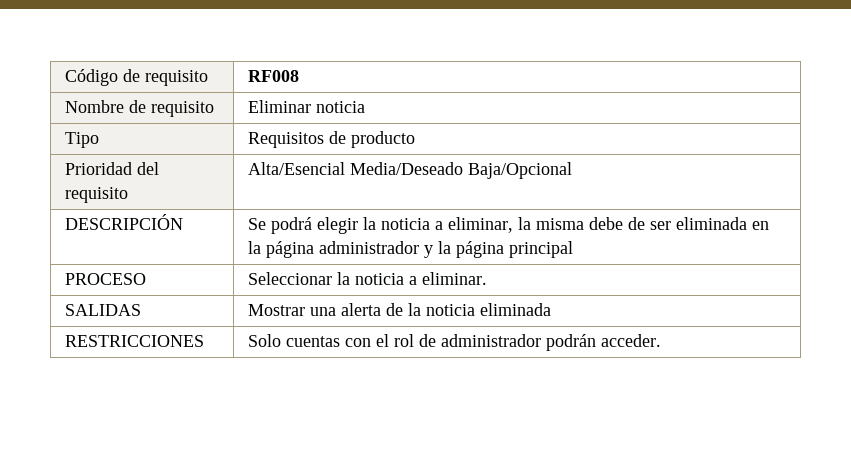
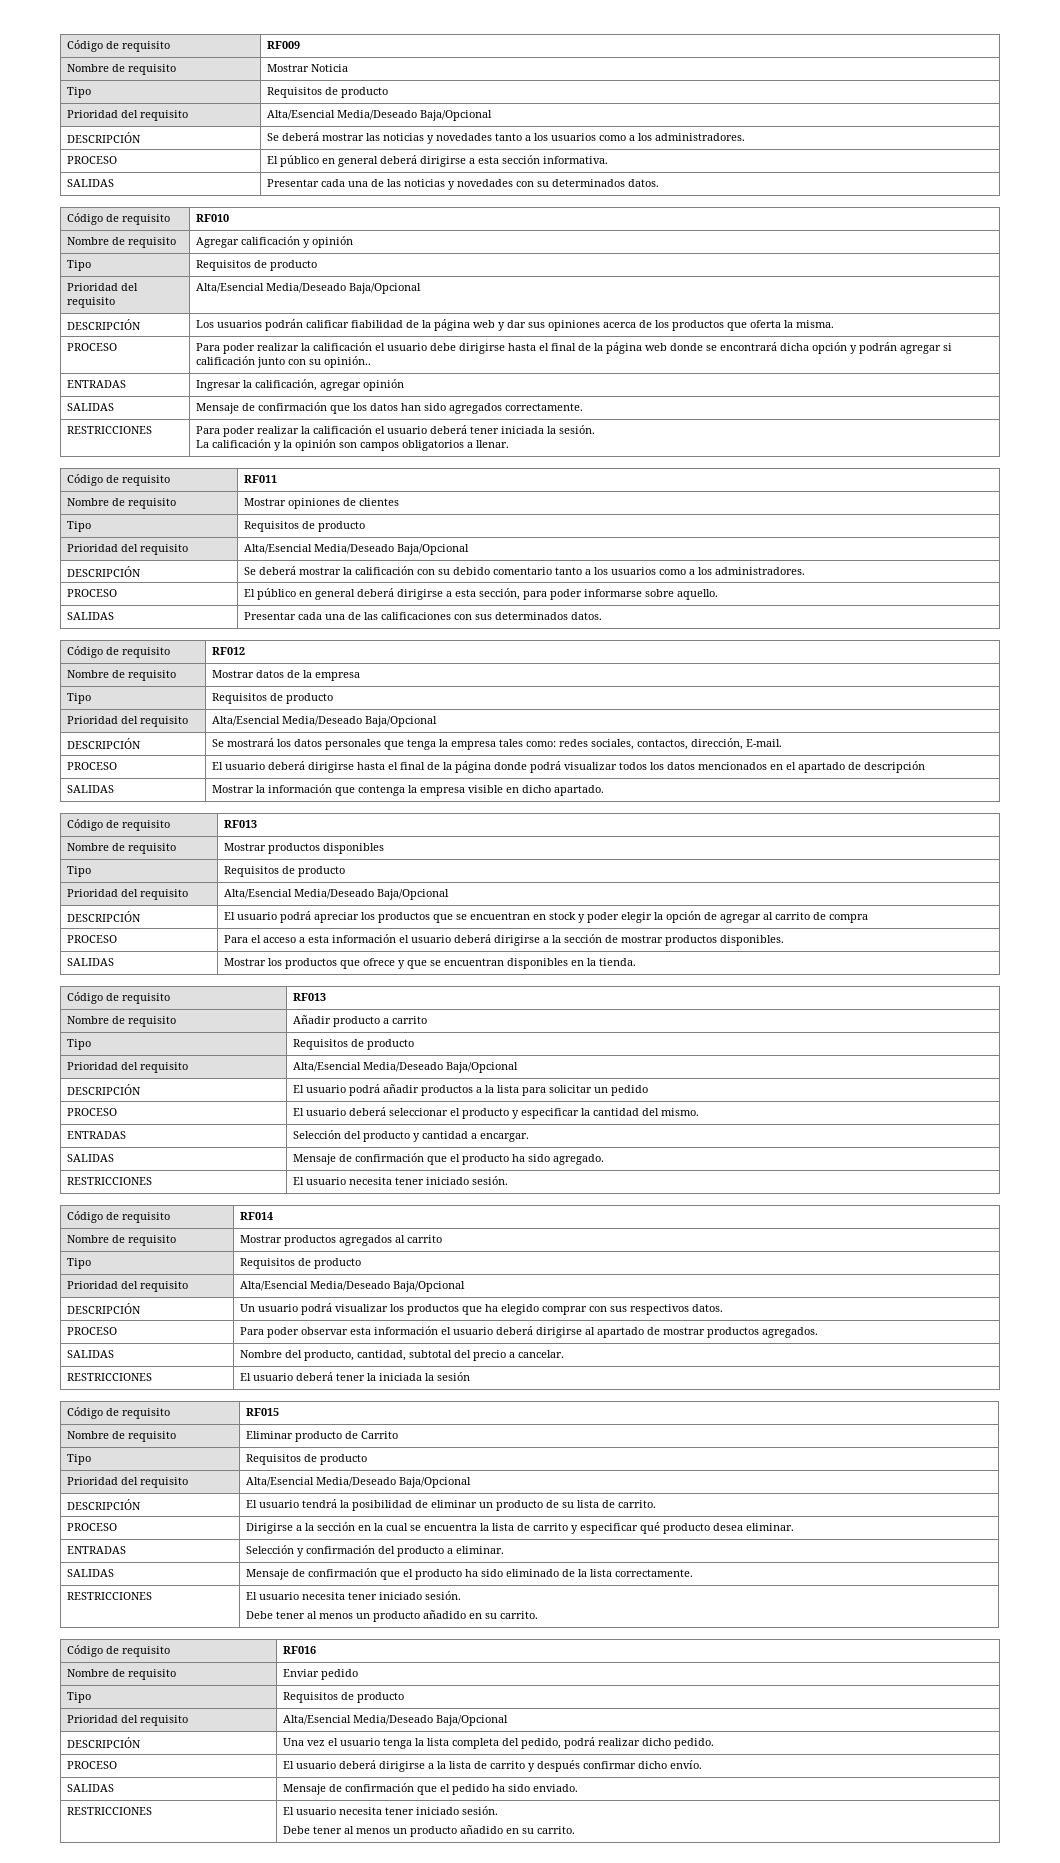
[64,69,208,86] [247,70,299,82] [64,100,214,117] [247,100,365,113] Código de requisito | RF008 // Nombre de requisito | Eliminar noticia -> [66,40,170,52] [266,41,300,49] [66,64,176,75] [266,64,348,72] Código de requisito | RF009 // Nombre de requisito | Mostrar Noticia
[270,217,769,234] [247,241,573,258] [64,273,146,285] [247,272,487,285] [64,304,141,316] [247,303,551,316] [64,335,204,347] [247,334,661,351] podrá elegir la noticia a eliminar, la misma debe de ser eliminada en la página administrador y la página principal // PROCESO | Seleccionar la noticia a eliminar. // SALIDAS | Mostrar una alerta de la noticia eliminada // RESTRICCIONES | Solo cuentas con el rol de administrador podrán acceder. -> [281,132,745,144] [66,156,117,164] [266,155,608,167] [66,179,114,187] [266,179,659,190] [66,213,170,225] [195,214,229,222] [66,237,176,248] [195,236,353,248] [66,260,91,271] [195,260,317,271] [66,283,138,291] [66,297,115,308] [195,283,421,294] [66,319,141,330] [195,319,834,331] [66,343,117,351] [195,342,952,354] [195,356,371,368] [66,380,126,388] [195,379,404,391] [66,403,114,411] [195,402,583,414] [66,426,152,434] [195,425,595,437] [195,439,509,451] [66,474,170,486] [243,475,277,483] [66,498,176,509] [243,498,399,509] [66,521,91,532] [243,521,365,532] [66,544,188,555] [243,544,469,555] [66,566,141,577] [243,566,805,575] [66,589,117,597] [243,588,718,600] [66,612,114,620] [243,612,602,620] [66,646,170,658] [211,647,245,655] [66,670,176,681] [211,670,360,681] [66,693,91,704] [211,693,333,704] [66,716,188,727] [211,716,437,727] [66,738,141,749] [211,738,782,750] [66,762,117,770] [211,761,925,773] [66,785,114,793] [211,784,604,796] [66,819,170,831] [223,820,257,828] [66,843,176,854] [223,843,384,854] [66,866,91,877] [223,866,345,877] [66,889,188,900] [223,889,449,900] [66,911,141,922] [223,911,868,923] [66,935,117,943] [223,934,784,946] [66,958,114,966] [223,958,636,969] [66,992,170,1004] [292,993,326,1001] [66,1016,176,1027] [292,1015,427,1027] [66,1039,91,1050] [292,1039,414,1050] [66,1062,188,1073] [292,1062,518,1073] [66,1084,141,1095] [292,1084,648,1096] [66,1108,117,1116] [292,1107,699,1119] [66,1131,126,1139] [292,1130,529,1142] [66,1154,114,1162] [292,1153,604,1165] [66,1177,152,1185] [292,1176,508,1185] [66,1211,170,1223] [239,1212,273,1220] [66,1235,176,1246] [239,1235,442,1246] [66,1258,91,1269] [239,1258,361,1269] [66,1281,188,1292] [239,1281,465,1292] [66,1303,141,1314] [239,1303,723,1315] [66,1327,117,1335] [239,1326,818,1338] [66,1350,114,1358] [239,1350,564,1361] [66,1373,152,1381] [239,1372,470,1381] [66,1407,170,1419] [245,1408,279,1416] [66,1431,176,1442] [245,1431,398,1442] [66,1454,91,1465] [245,1454,367,1465] [66,1477,188,1488] [245,1477,471,1488] [66,1499,141,1510] [245,1499,656,1511] [66,1523,117,1531] [245,1522,794,1534] [66,1546,126,1554] [245,1545,504,1557] [66,1569,114,1577] [245,1568,693,1580] [66,1592,152,1600] [245,1591,461,1600] [245,1610,538,1622] [66,1645,170,1657] [282,1646,316,1654] [66,1669,176,1680] [282,1669,358,1680] [66,1692,91,1703] [282,1692,404,1703] [66,1715,188,1726] [282,1715,508,1726] [66,1737,141,1748] [282,1737,714,1749] [66,1761,117,1769] [282,1760,702,1772] [66,1784,114,1792] [282,1783,578,1795] [66,1807,152,1815] [282,1806,498,1815] [282,1825,575,1837] deberá mostrar las noticias y novedades tanto a los usuarios como a los administradores. // PROCESO | El público en general deberá dirigirse a esta sección informativa. // SALIDAS | Presentar cada una de las noticias y novedades con su determinados datos. // Código de requisito | RF010 // Nombre de requisito | Agregar calificación y opinión // Tipo | Requisitos de producto // Prioridad del requisito | Alta/Esencial Media/Deseado Baja/Opcional // DESCRIPCIÓN | Los usuarios podrán calificar fiabilidad de la página web y dar sus opiniones acerca de los productos que oferta la misma. // PROCESO | Para poder realizar la calificación el usuario debe dirigirse hasta el final de la página web donde se encontrará dicha opción y podrán agregar si calificación junto con su opinión.. // ENTRADAS | Ingresar la calificación, agregar opinión // SALIDAS | Mensaje de confirmación que los datos han sido agregados correctamente. // RESTRICCIONES | Para poder realizar la calificación el usuario deberá tener iniciada la sesión. // La calificación y la opinión son campos obligatorios a llenar. // Código de requisito | RF011 // Nombre de requisito | Mostrar opiniones de clientes // Tipo | Requisitos de producto // Prioridad del requisito | Alta/Esencial Media/Deseado Baja/Opcional // DESCRIPCIÓN | Se deberá mostrar la calificación con su debido comentario tanto a los usuarios como a los administradores. // PROCESO | El público en general deberá dirigirse a esta sección, para poder informarse sobre aquello. // SALIDAS | Presentar cada una de las calificaciones con sus determinados datos. // Código de requisito | RF012 // Nombre de requisito | Mostrar datos de la empresa // Tipo | Requisitos de producto // Prioridad del requisito | Alta/Esencial Media/Deseado Baja/Opcional // DESCRIPCIÓN | Se mostrará los datos personales que tenga la empresa tales como: redes sociales, contactos, dirección, E-mail. // PROCESO | El usuario deberá dirigirse hasta el final de la página donde podrá visualizar todos los datos mencionados en el apartado de descripción // SALIDAS | Mostrar la información que contenga la empresa visible en dicho apartado. // Código de requisito | RF013 // Nombre de requisito | Mostrar productos disponibles // Tipo | Requisitos de producto // Prioridad del requisito | Alta/Esencial Media/Deseado Baja/Opcional // DESCRIPCIÓN | El usuario podrá apreciar los productos que se encuentran en stock y poder elegir la opción de agregar al carrito de compra // PROCESO | Para el acceso a esta información el usuario deberá dirigirse a la sección de mostrar productos disponibles. // SALIDAS | Mostrar los productos que ofrece y que se encuentran disponibles en la tienda. // Código de requisito | RF013 // Nombre de requisito | Añadir producto a carrito // Tipo | Requisitos de producto // Prioridad del requisito | Alta/Esencial Media/Deseado Baja/Opcional // DESCRIPCIÓN | El usuario podrá añadir productos a la lista para solicitar un pedido // PROCESO | El usuario deberá seleccionar el producto y especificar la cantidad del mismo. // ENTRADAS | Selección del producto y cantidad a encargar. // SALIDAS | Mensaje de confirmación que el producto ha sido agregado. // RESTRICCIONES | El usuario necesita tener iniciado sesión. // Código de requisito | RF014 // Nombre de requisito | Mostrar productos agregados al carrito // Tipo | Requisitos de producto // Prioridad del requisito | Alta/Esencial Media/Deseado Baja/Opcional // DESCRIPCIÓN | Un usuario podrá visualizar los productos que ha elegido comprar con sus respectivos datos. // PROCESO | Para poder observar esta información el usuario deberá dirigirse al apartado de mostrar productos agregados. // SALIDAS | Nombre del producto, cantidad, subtotal del precio a cancelar. // RESTRICCIONES | El usuario deberá tener la iniciada la sesión // Código de requisito | RF015 // Nombre de requisito | Eliminar producto de Carrito // Tipo | Requisitos de producto // Prioridad del requisito | Alta/Esencial Media/Deseado Baja/Opcional // DESCRIPCIÓN | El usuario tendrá la posibilidad de eliminar un producto de su lista de carrito. // PROCESO | Dirigirse a la sección en la cual se encuentra la lista de carrito y especificar qué producto desea eliminar. // ENTRADAS | Selección y confirmación del producto a eliminar. // SALIDAS | Mensaje de confirmación que el producto ha sido eliminado de la lista correctamente. // RESTRICCIONES | El usuario necesita tener iniciado sesión. // Debe tener al menos un producto añadido en su carrito. // Código de requisito | RF016 // Nombre de requisito | Enviar pedido // Tipo | Requisitos de producto // Prioridad del requisito | Alta/Esencial Media/Deseado Baja/Opcional // DESCRIPCIÓN | Una vez el usuario tenga la lista completa del pedido, podrá realizar dicho pedido. // PROCESO | El usuario deberá dirigirse a la lista de carrito y después confirmar dicho envío. // SALIDAS | Mensaje de confirmación que el pedido ha sido enviado. // RESTRICCIONES | El usuario necesita tener iniciado sesión. // Debe tener al menos un producto añadido en su carrito.

